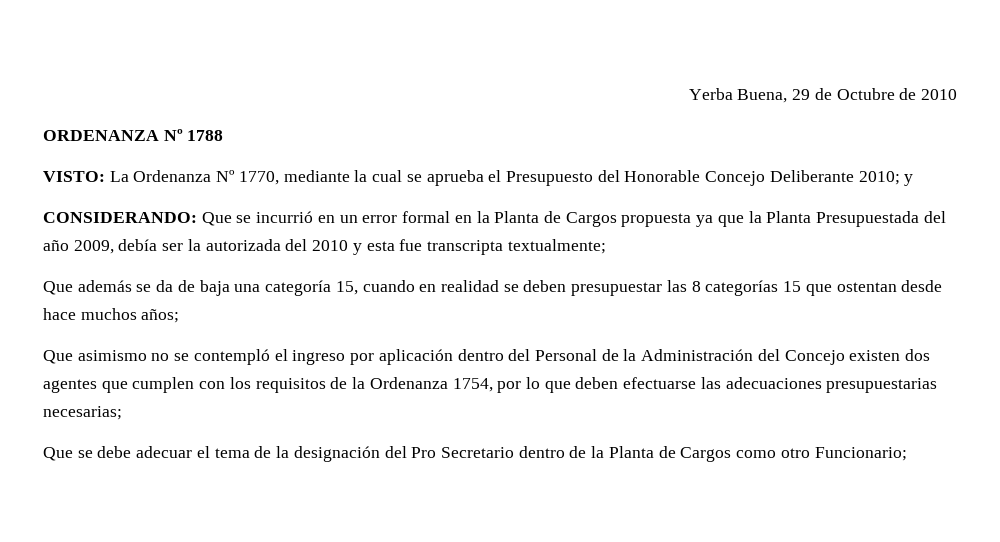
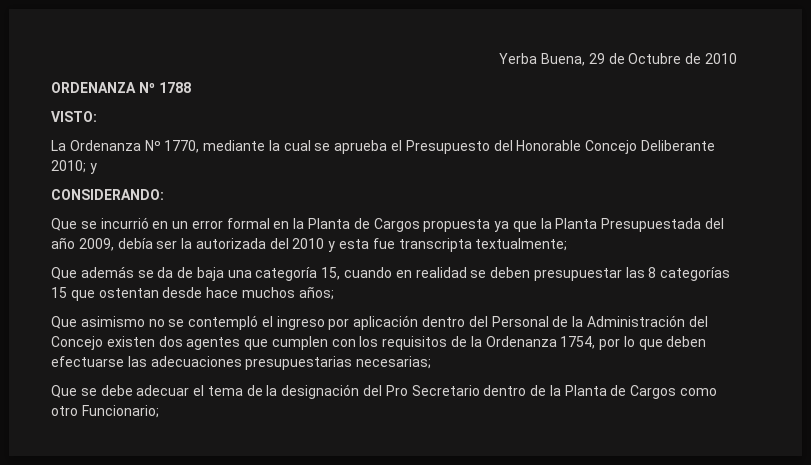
(105, 176) none -> (97, 116) //
(197, 217) none -> (164, 194) //

